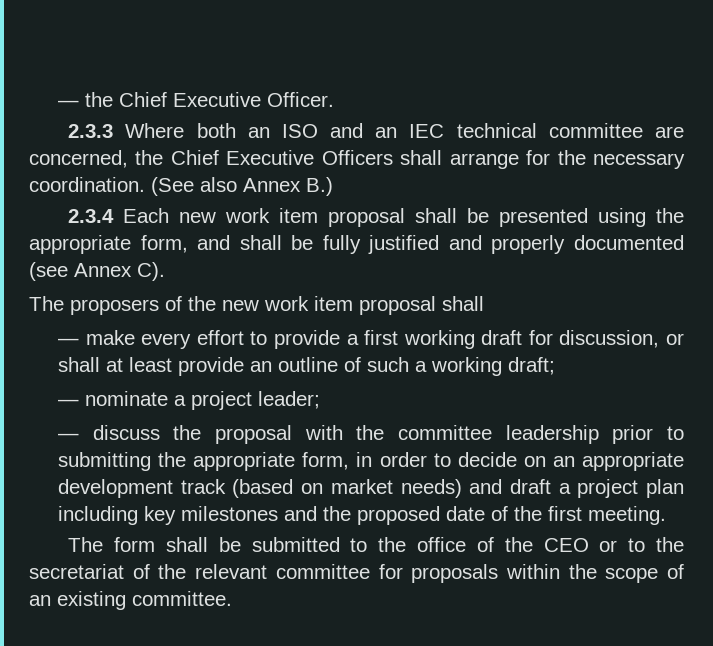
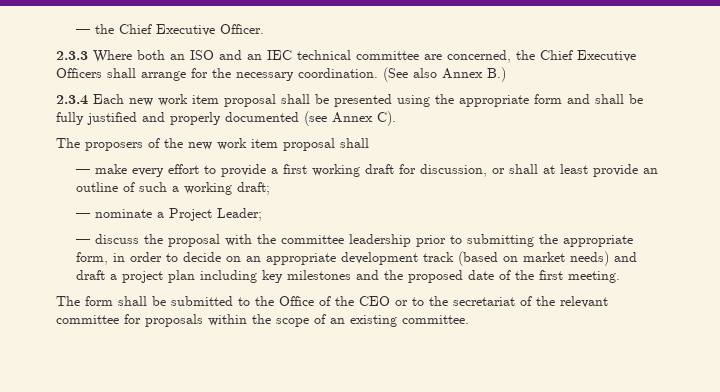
[140,235,188,253] form, -> [534,94,562,104] form
[191,391,321,410] project leader; -> [168,208,262,221] Project Leader;
[417,537,467,552] office -> [279,296,314,306] Office

